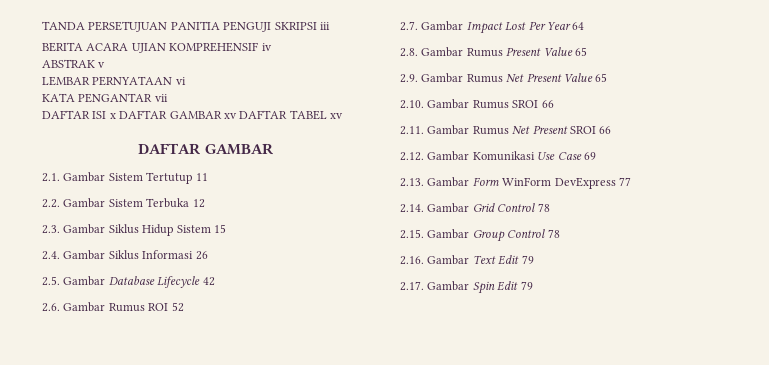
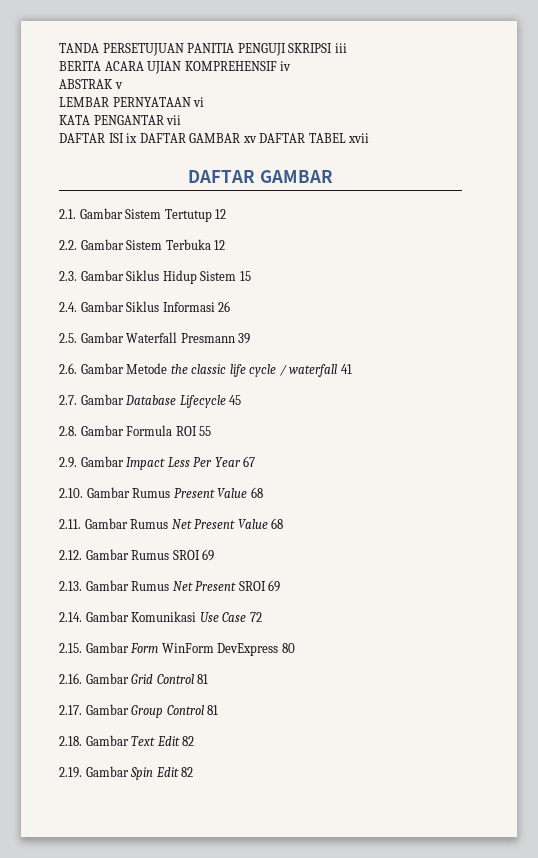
[109,113,116,119] x -> [126,133,138,143] ix
[330,113,343,119] xv -> [348,133,370,143] xvii
[195,173,208,181] 11 -> [215,209,227,219] 12
[108,276,215,288] Database Lifecycle 42 -> [126,332,251,344] Waterfall Presmann 39
[108,302,184,312] [400,21,585,34] [400,47,587,57] [400,73,608,83] [400,99,554,109] Rumus ROI 52 // 2.7. Gambar Impact Lost Per Year 64 // 2.8. Gambar Rumus Present Value 65 // 2.9. Gambar Rumus Net Present Value 65 // 2.10. Gambar Rumus SROI 66 -> [126,363,352,377] [59,394,242,408] [59,425,212,436] [59,456,256,470] [59,487,263,498] Metode the classic life cycle / waterfall 41 // 2.7. Gambar Database Lifecycle 45 // 2.8. Gambar Formula ROI 55 // 2.9. Gambar Impact Less Per Year 67 // 2.10. Gambar Rumus Present Value 68
[569,126,612,134] SROI 66 -> [237,518,284,529] Value 68
(470, 156) none -> [131,549,215,561] [59,580,281,592] [59,611,129,622] Rumus SROI 69 // 2.13. Gambar Rumus Net Present SROI 69 // 2.14. Gambar
[583,152,596,160] [400,178,424,187] 69 // 2.13. -> [249,612,262,622] [59,643,82,653] 72 // 2.15.
[618,177,631,186] [400,204,424,213] 77 // 2.14. -> [281,643,295,653] [59,673,82,684] 80 // 2.16.
[537,203,550,212] [400,229,424,239] 78 // 2.15. -> [197,674,209,684] [59,705,82,715] 81 // 2.17.
[547,229,560,238] [400,256,424,265] 78 // 2.16. -> [207,705,219,715] [59,736,82,746] 81 // 2.18.
[521,255,534,264] [400,281,424,291] 79 // 2.17. -> [182,736,195,746] [59,767,82,778] 82 // 2.19.
[520,281,533,290] 79 -> [181,767,194,777] 82

